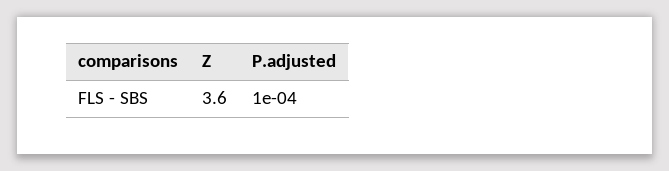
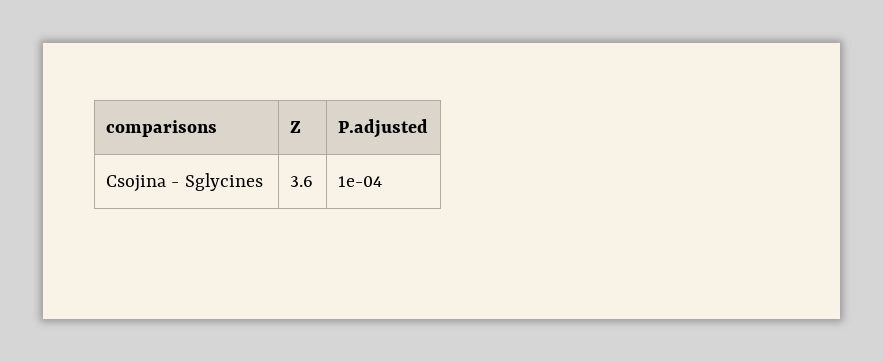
[77,92,148,104] FLS - SBS -> [105,173,263,192] Csojina - Sglycines

